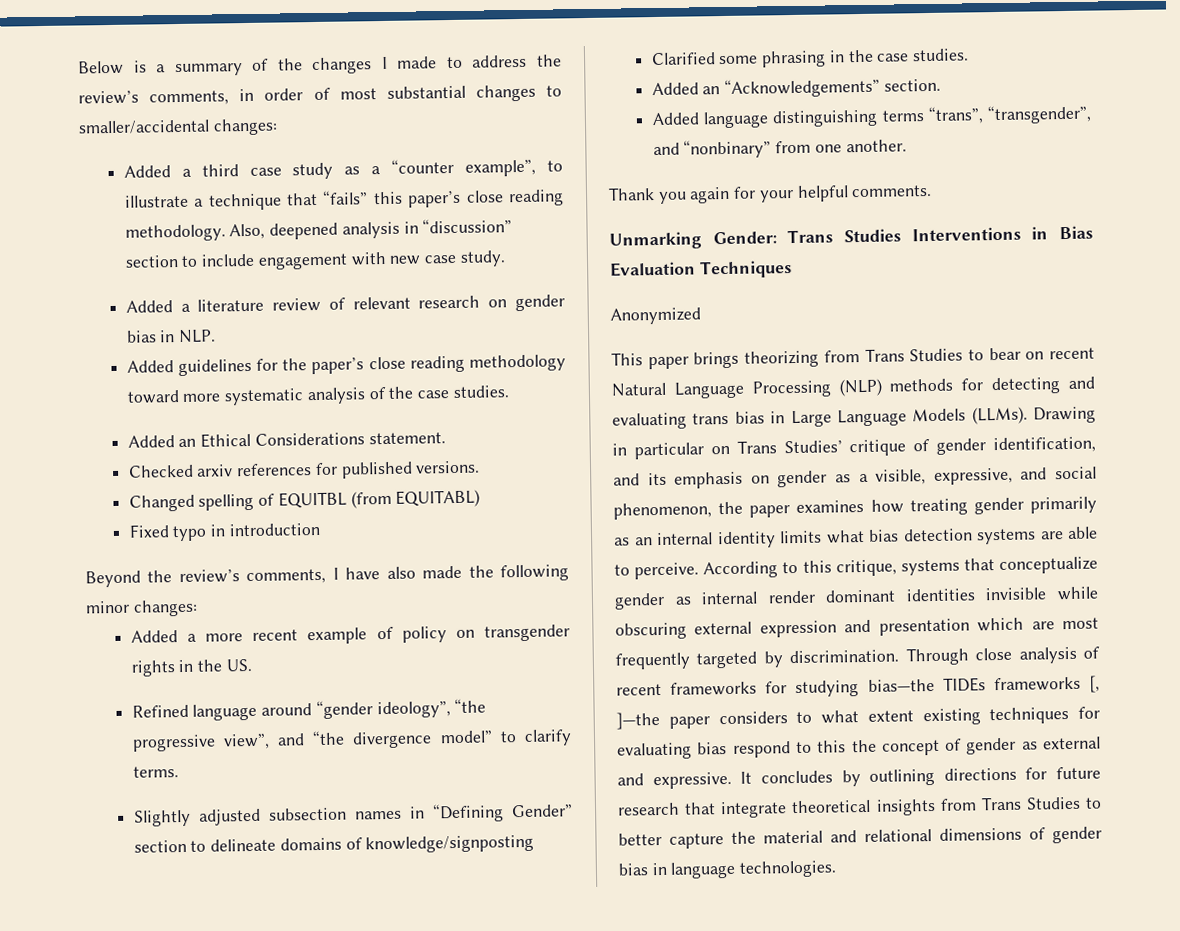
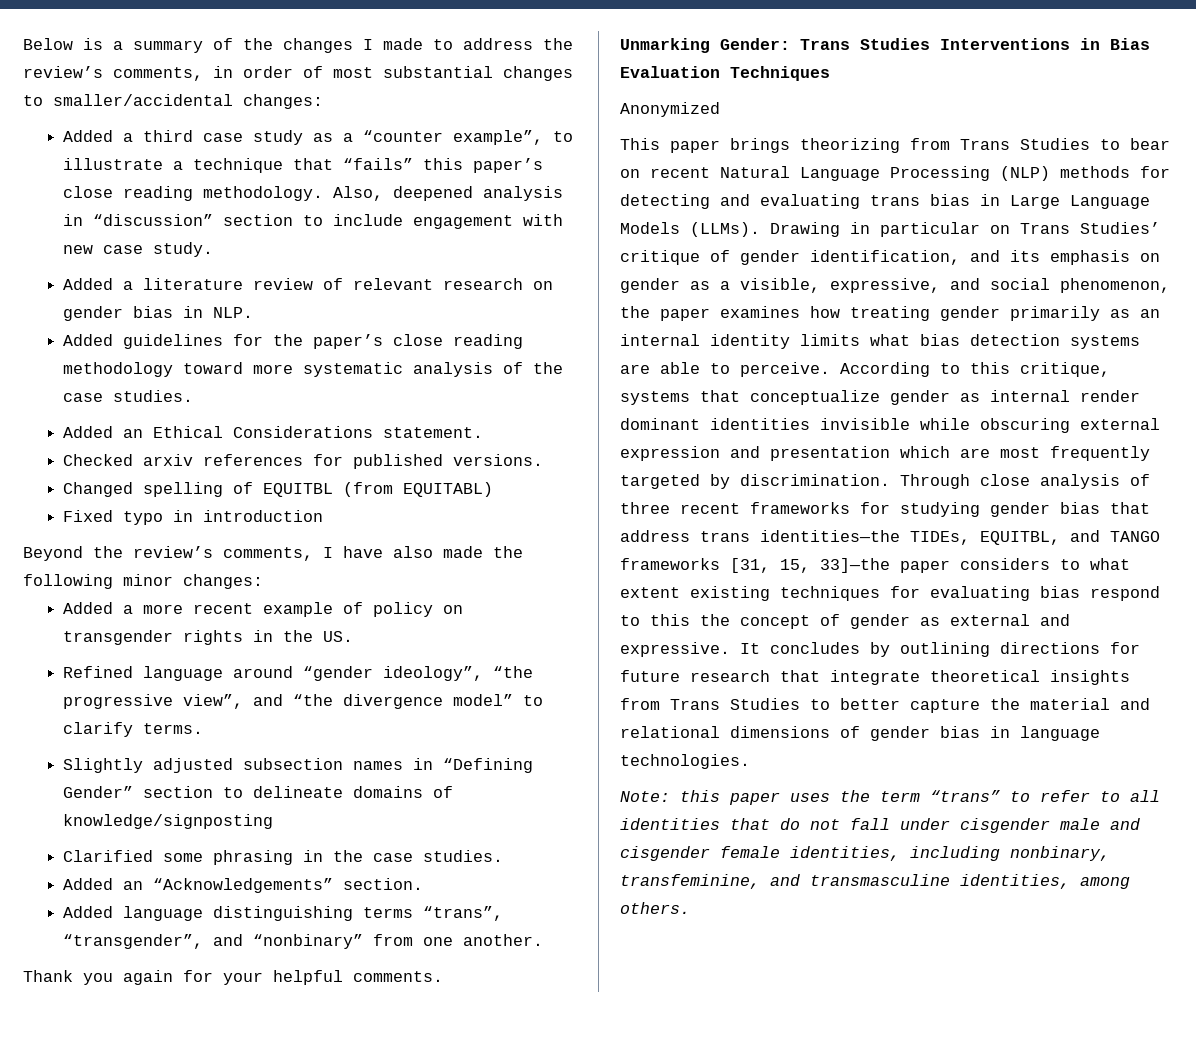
(1100, 652) none -> [620,502,670,514] three
[867,675,1100,693] [616,712,660,730] bias—the TIDEs frameworks [, ]—the -> [990,502,1150,517] [620,530,1160,545] [620,558,890,573] gender bias that address trans identities—the TIDEs, EQUITBL, and TANGO frameworks [31, 15, 33]—the
(838, 869) none -> [620,790,1160,805] [620,818,1140,833] [620,846,1110,861] [620,874,1130,889] [620,902,690,914] // Note: this paper uses the term “trans” to refer to all identities that do not fall under cisgender male and cisgender female identities, including nonbinary, transfeminine, and transmasculine identities, among others.

